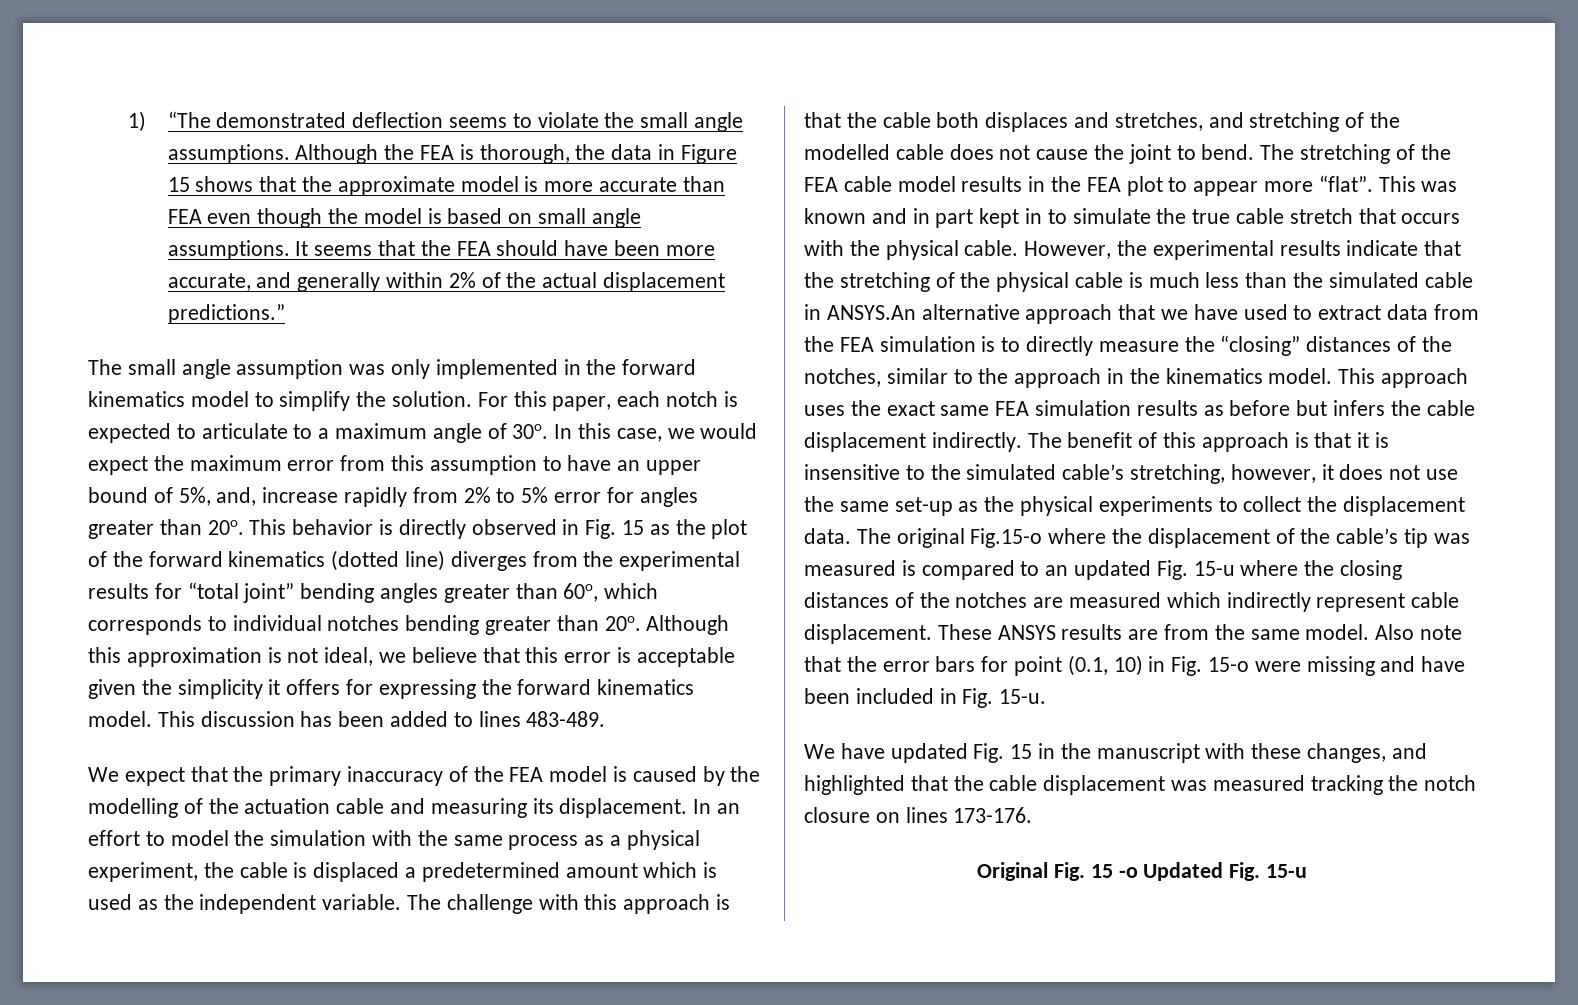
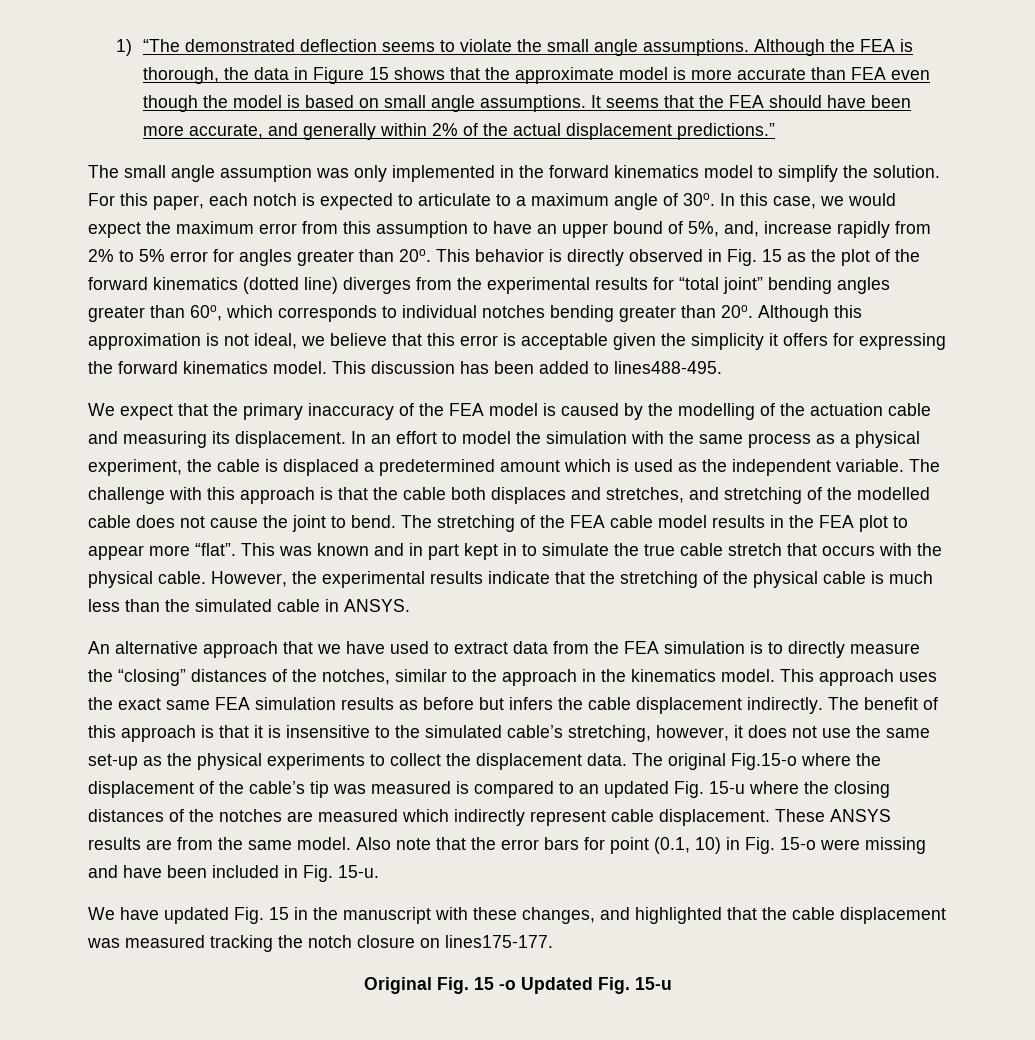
[478,711,606,727] lines 483-489. -> [614,361,722,374] lines488-495.
[826,305,916,320] ANSYS.An -> [344,599,410,612] [88,641,110,654] ANSYS. // An
[905,807,1033,823] lines 173-176. -> [445,935,553,948] lines175-177.

